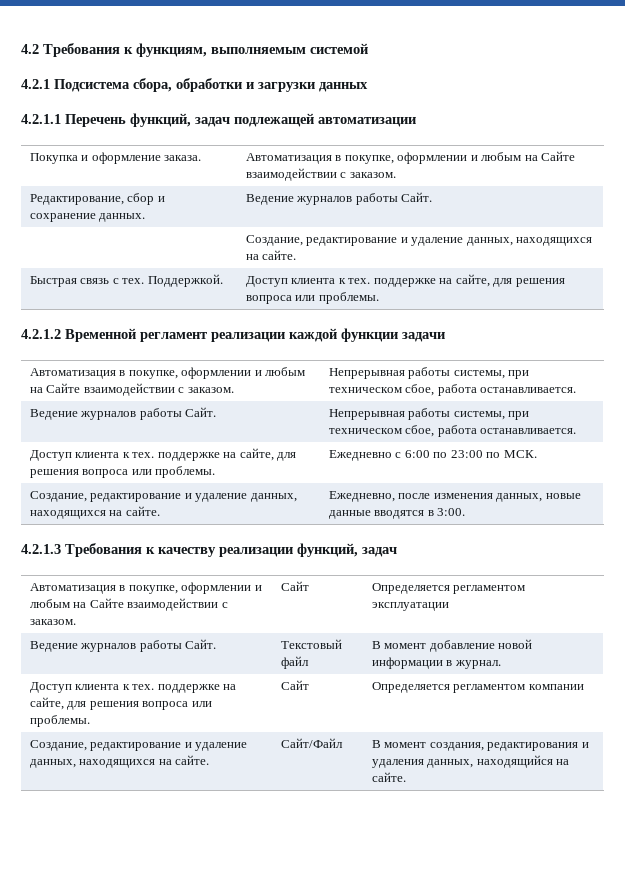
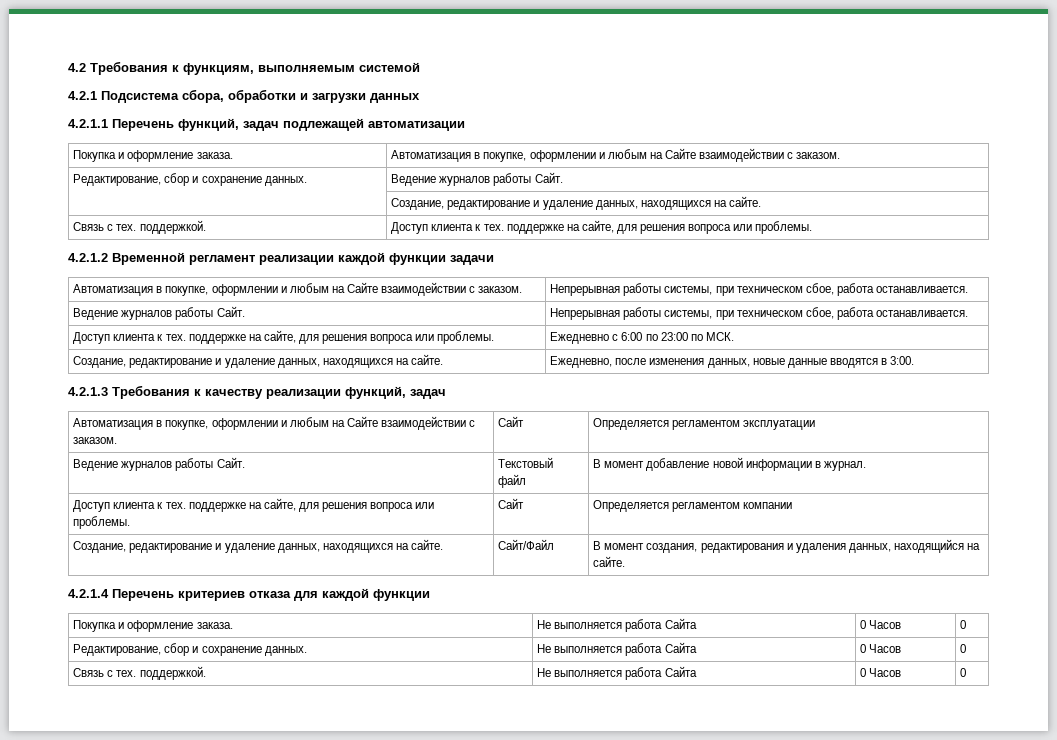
[29,274,223,287] Быстрая связь с тех. Поддержкой. -> [73,220,206,234] Связь с тех. поддержкой.
(406, 777) none -> [68,588,430,601] [73,620,233,632] [537,618,697,632] [860,620,902,629] [960,620,967,629] [73,643,307,656] [537,642,697,656] [860,644,902,653] [960,644,967,653] [73,666,206,680] [537,666,697,680] [860,668,902,677] [960,668,967,677] // 4.2.1.4 Перечень критериев отказа для каждой функции // Покупка и оформление заказа. | Не выполняется работа Сайта | 0 Часов | 0 // Редактирование, сбор и сохранение данных. | Не выполняется работа Сайта | 0 Часов | 0 // Связь с тех. поддержкой. | Не выполняется работа Сайта | 0 Часов | 0

